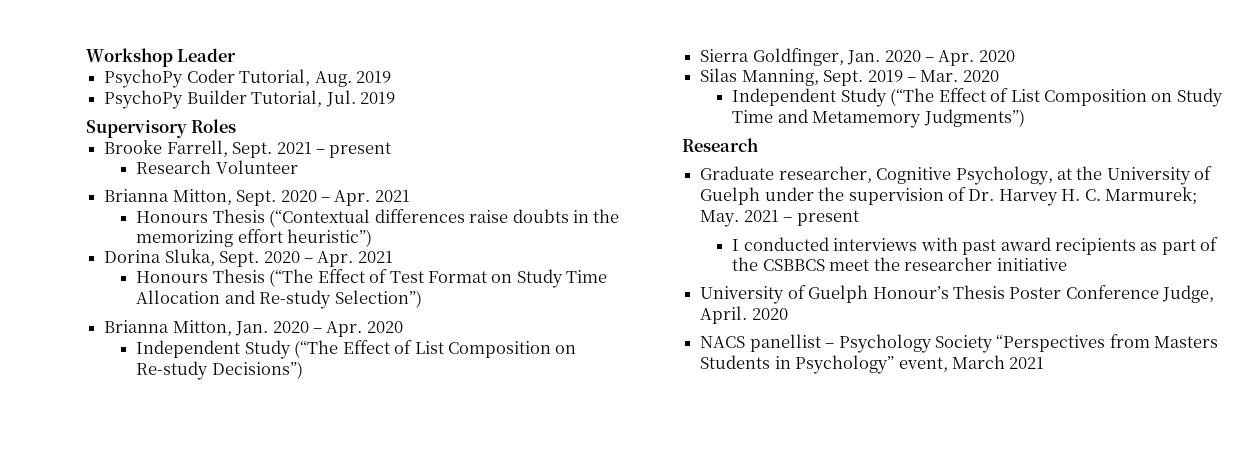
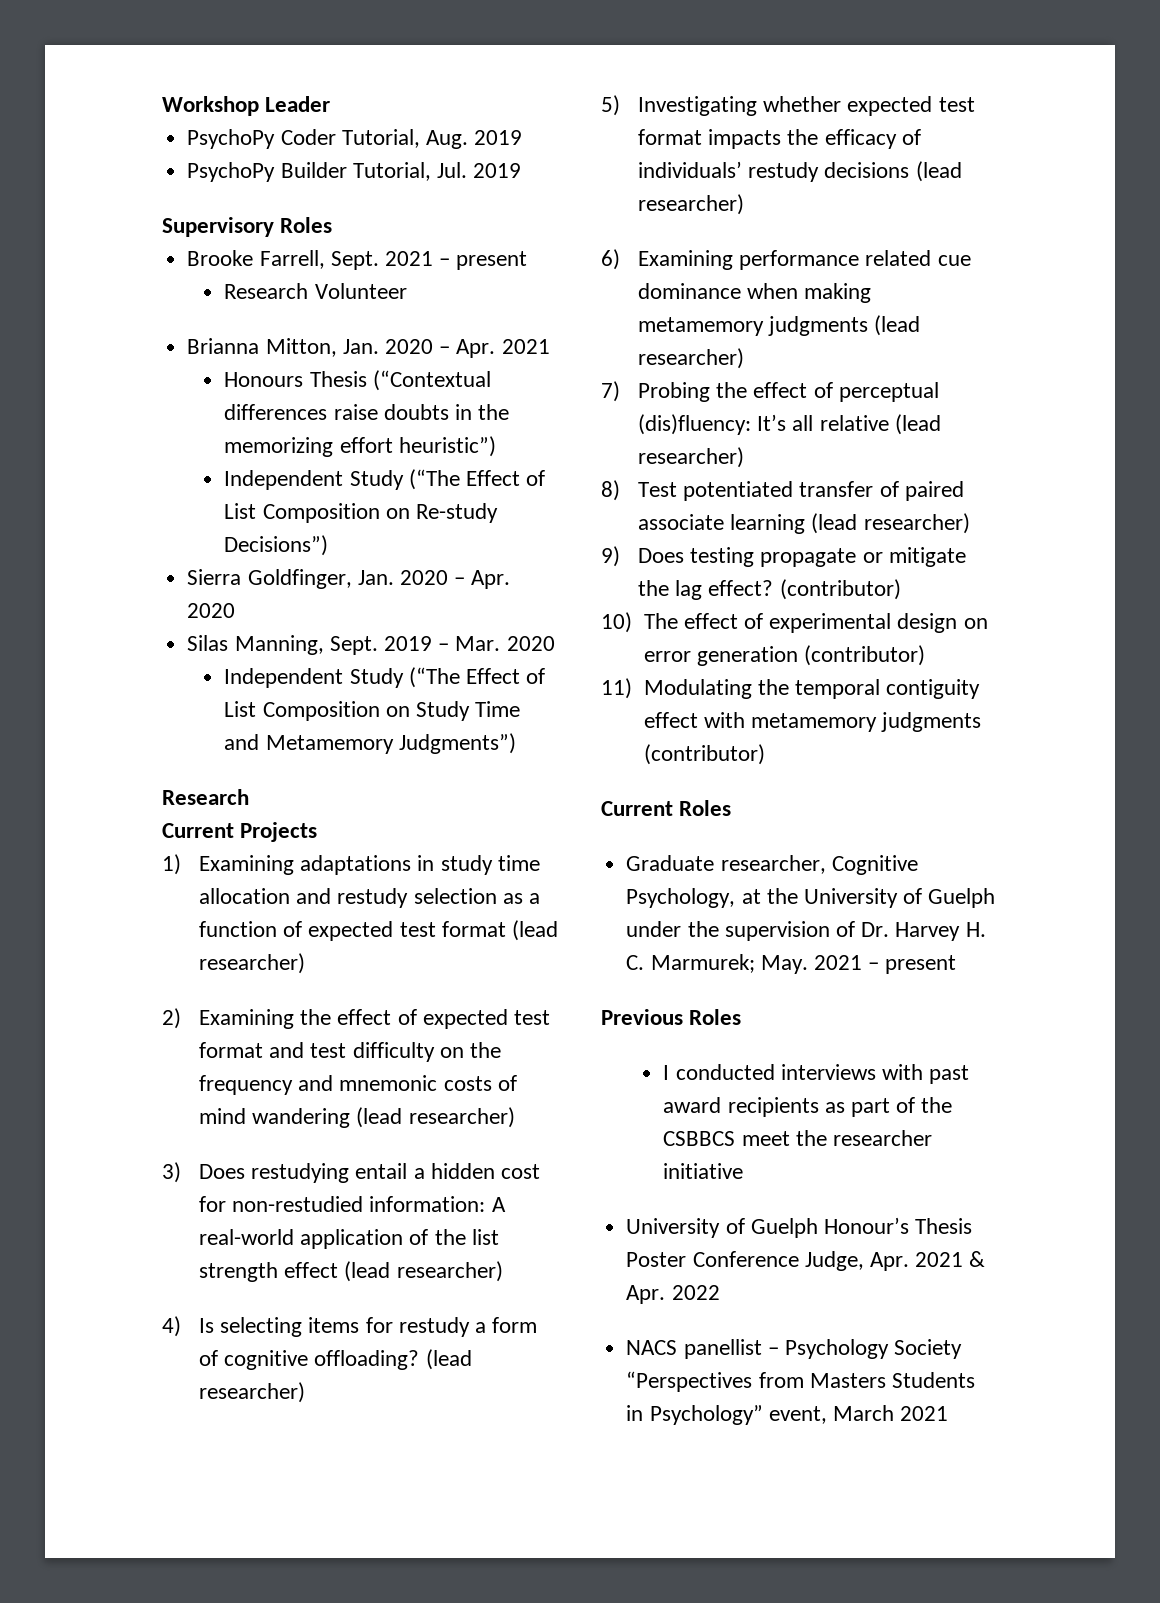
[236,190,277,206] Sept. -> [342,339,379,354] Jan.
[104,249,393,267] [136,269,608,288] [136,290,422,309] [104,320,403,337] // Dorina Sluka, Sept. 2020 – Apr. 2021 // Honours Thesis (“The Effect of Test Format on Study Time Allocation and Re-study Selection”) // Brianna Mitton, Jan. 2020 – Apr. 2020 -> (496, 446) none
(758, 145) none -> [162,822,318,842] [162,854,540,875] [198,888,541,908] [198,920,559,941] [198,953,305,974] [162,1008,551,1029] [198,1042,502,1062] [198,1075,517,1095] [198,1107,515,1128] [162,1162,541,1183] [198,1196,506,1212] [198,1229,499,1249] [198,1261,503,1282] [162,1316,538,1337] [198,1349,472,1370] [198,1382,305,1403] [601,95,975,116] [637,129,921,149] [637,161,962,182] [637,194,744,215] [601,249,971,270] [637,283,872,303] [637,315,921,336] [637,348,744,369] [601,381,939,402] [637,414,941,435] [637,447,744,468] [601,480,964,501] [637,513,970,534] [601,546,966,567] [637,579,901,600] [601,612,988,633] [643,645,925,666] [601,678,981,699] [643,712,982,732] [643,744,765,765] [601,800,732,816] // Current Projects // 1) Examining adaptations in study time allocation and restudy selection as a function of expected test format (lead researcher) // 2) Examining the effect of expected test format and test difficulty on the frequency and mnemonic costs of mind wandering (lead researcher) // 3) Does restudying entail a hidden cost for non-restudied information: A real-world application of the list strength effect (lead researcher) // 4) Is selecting items for restudy a form of cognitive offloading? (lead researcher) // 5) Investigating whether expected test format impacts the efficacy of individuals’ restudy decisions (lead researcher) // 6) Examining performance related cue dominance when making metamemory judgments (lead researcher) // 7) Probing the effect of perceptual (dis)fluency: It’s all relative (lead researcher) // 8) Test potentiated transfer of paired associate learning (lead researcher) // 9) Does testing propagate or mitigate the lag effect? (contributor) // 10) The effect of experimental design on error generation (contributor) // 11) Modulating the temporal contiguity effect with metamemory judgments (contributor) // Current Roles
(859, 218) none -> [601,1009,742,1025] // Previous Roles
[700,306,788,324] April. 2020 -> [869,1251,986,1271] [626,1285,720,1304] Apr. 2021 & Apr. 2022

